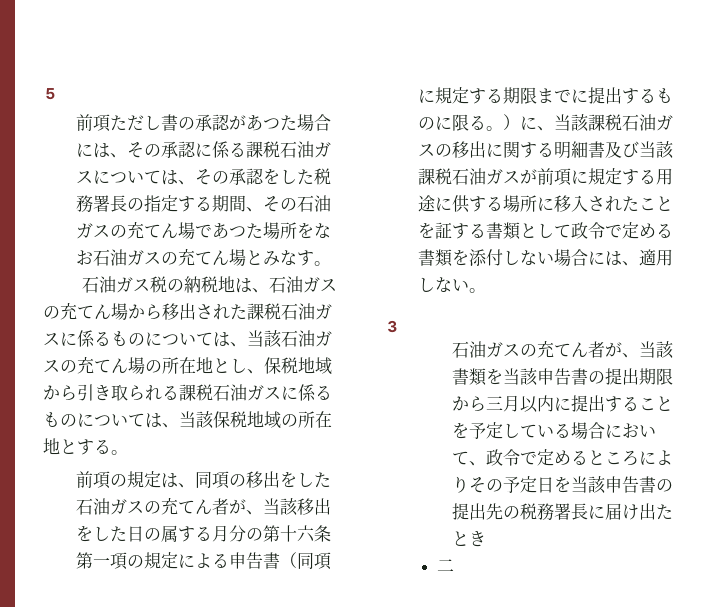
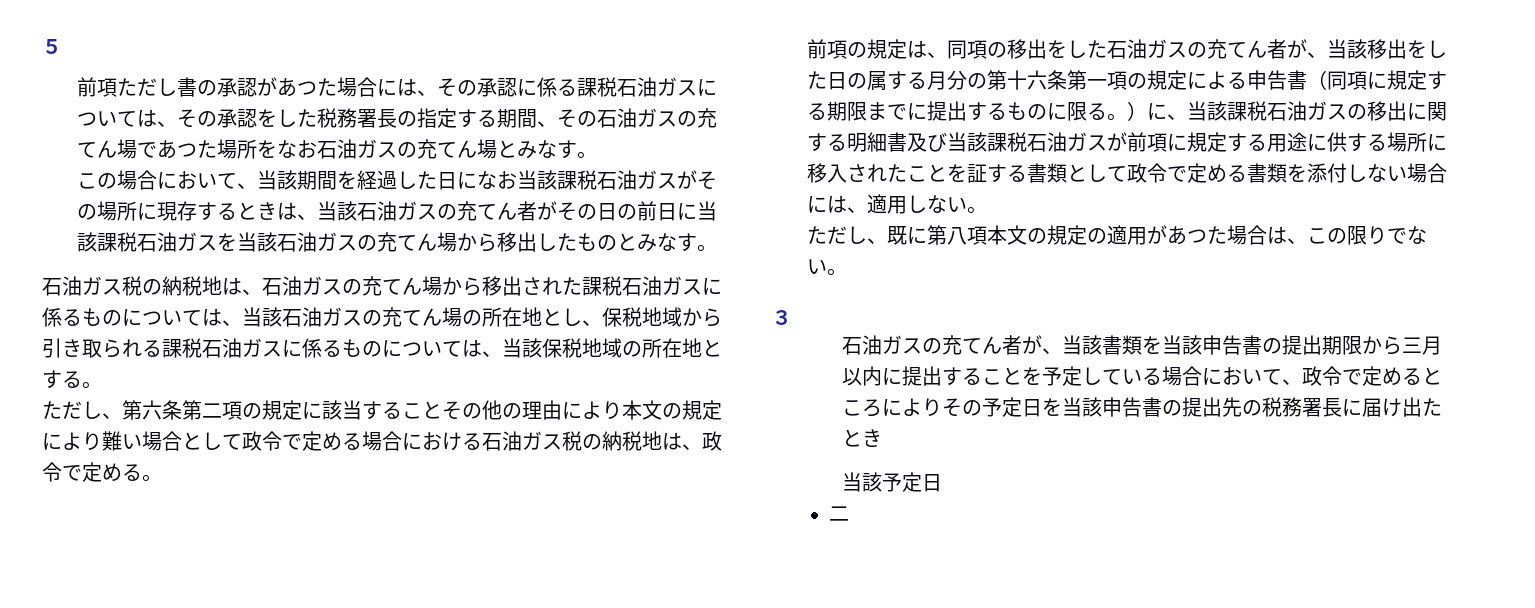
(332, 263) none -> [76,170,717,190] [76,201,717,221] [76,232,717,252] // この場合において、当該期間を経過した日になお当該課税石油ガスがその場所に現存するときは、当該石油ガスの充てん者がその日の前日に当該課税石油ガスを当該石油ガスの充てん場から移出したものとみなす。
(128, 452) none -> [42,400,722,420] [42,431,722,451] [42,462,162,482] // ただし、第六条第二項の規定に該当することその他の理由により本文の規定により難い場合として政令で定める場合における石油ガス税の納税地は、政令で定める。
(487, 290) none -> [806,225,1427,245] [806,259,847,276] // ただし、既に第八項本文の規定の適用があつた場合は、この限りでない。
(486, 539) none -> [841,472,942,492] // 当該予定日

